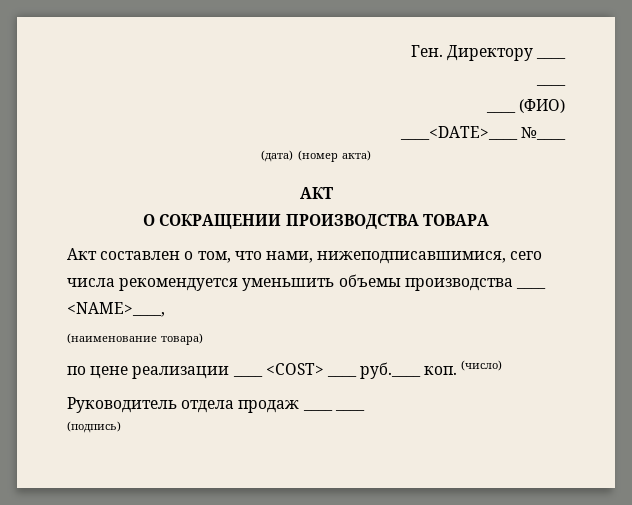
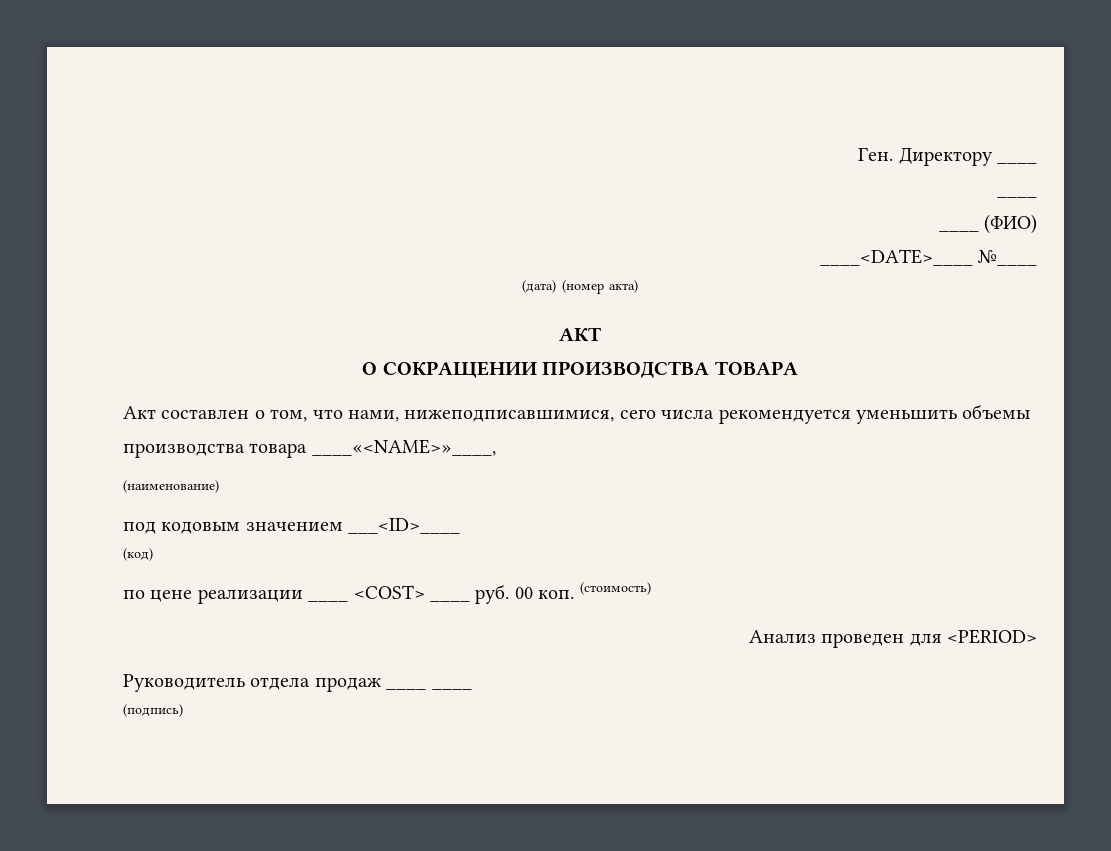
[515,287,546,289] [67,302,165,317] [67,333,204,345] ____ <NAME>____, // (наименование товара) -> [249,439,496,458] [123,480,219,493] [123,518,461,534] [123,548,153,561] товара ____«<NAME>»____, // (наименование) // под кодовым значением ___<ID>____ // (код)
[360,360,503,379] руб.____ коп. (число) -> [475,582,651,604] [748,629,1037,648] руб. 00 коп. (стоимость) // Анализ проведен для <PERIOD>

